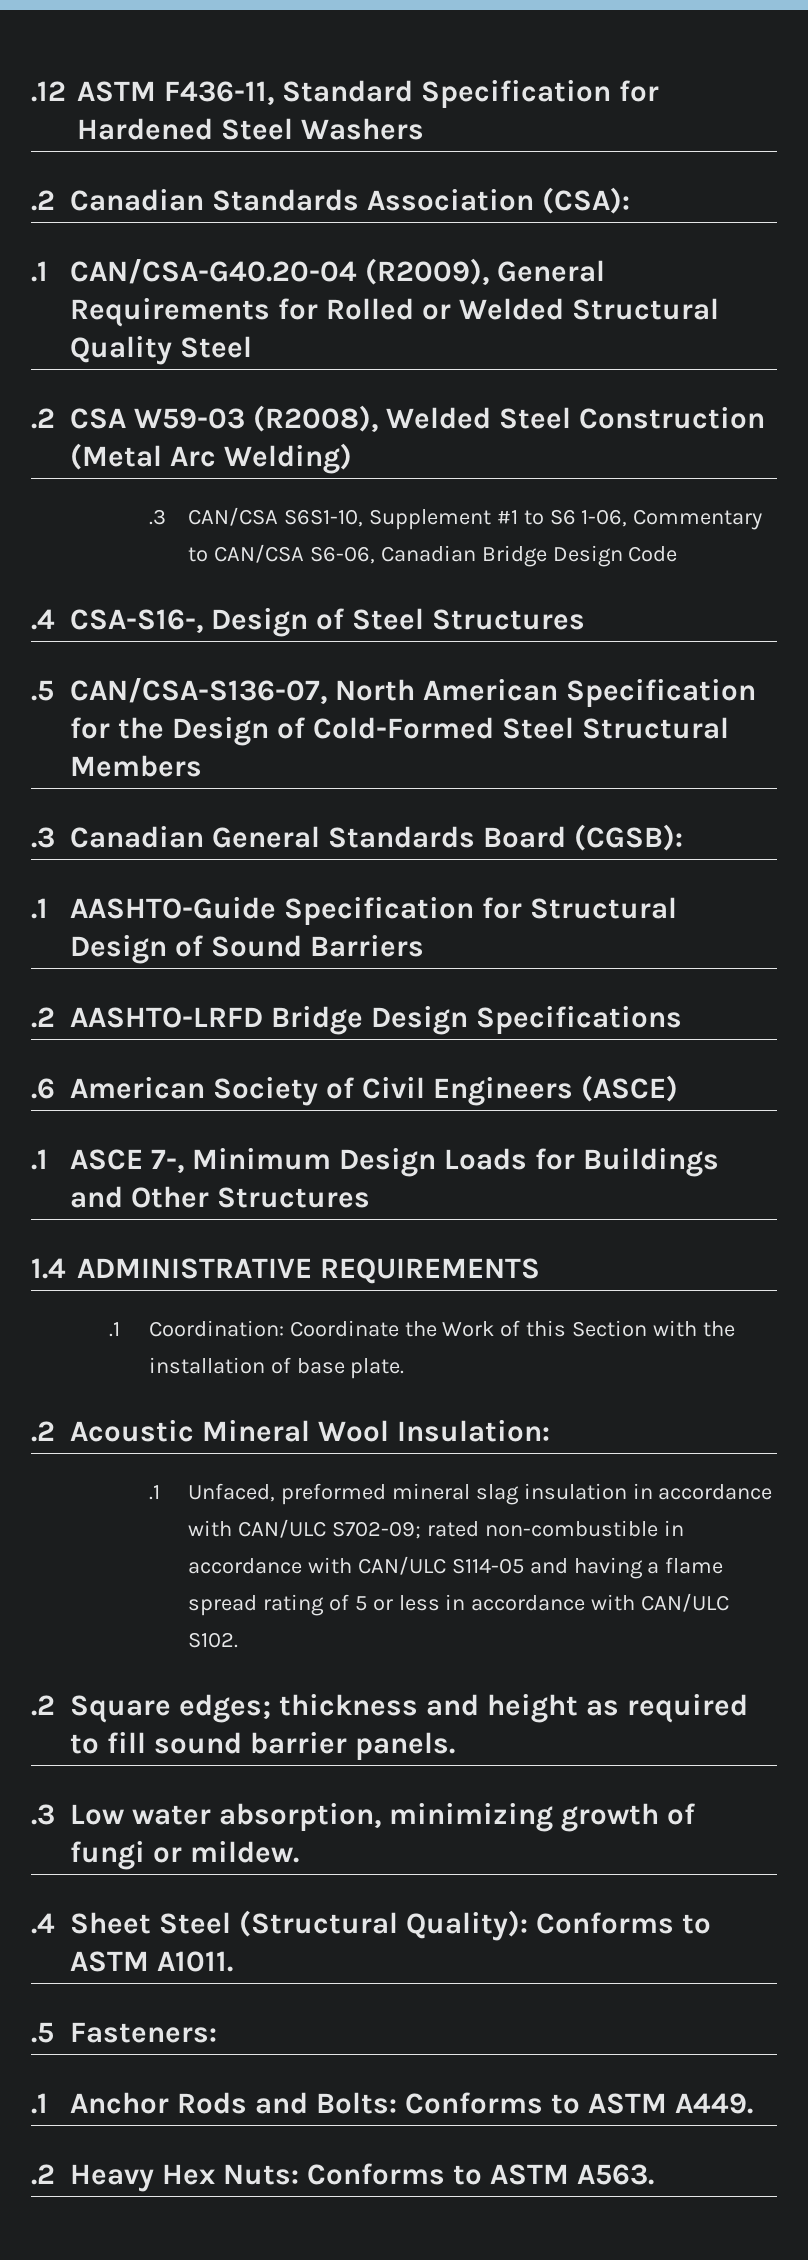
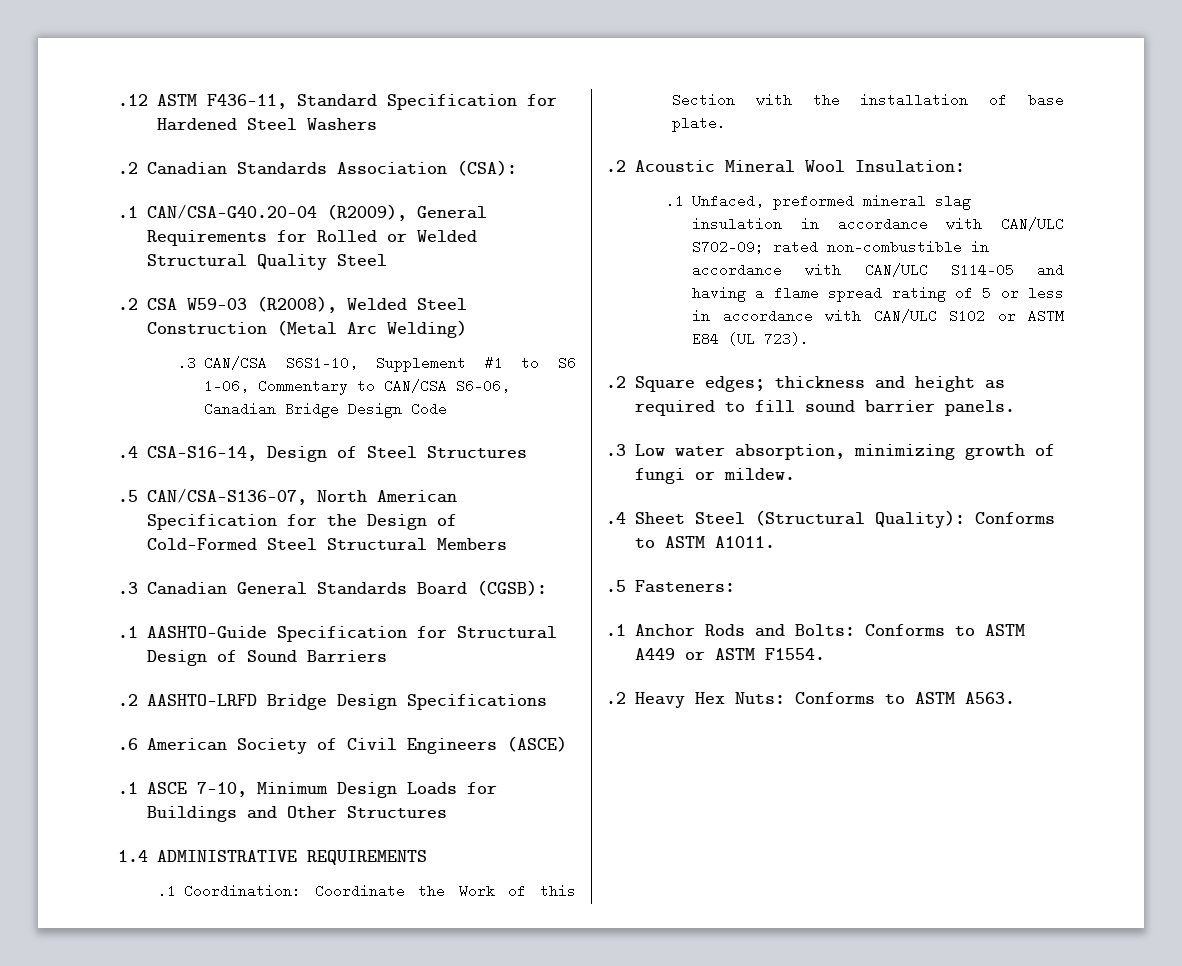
[70,609,204,634] CSA-S16-, -> [146,446,257,461] CSA-S16-14,
[151,1149,185,1174] 7-, -> [196,782,247,797] 7-10,
[187,1632,238,1648] S102. -> [949,309,1064,323] [692,332,810,346] S102 or ASTM E84 (UL 723).
[674,2093,753,2114] A449. -> [634,648,825,660] A449 or ASTM F1554.

